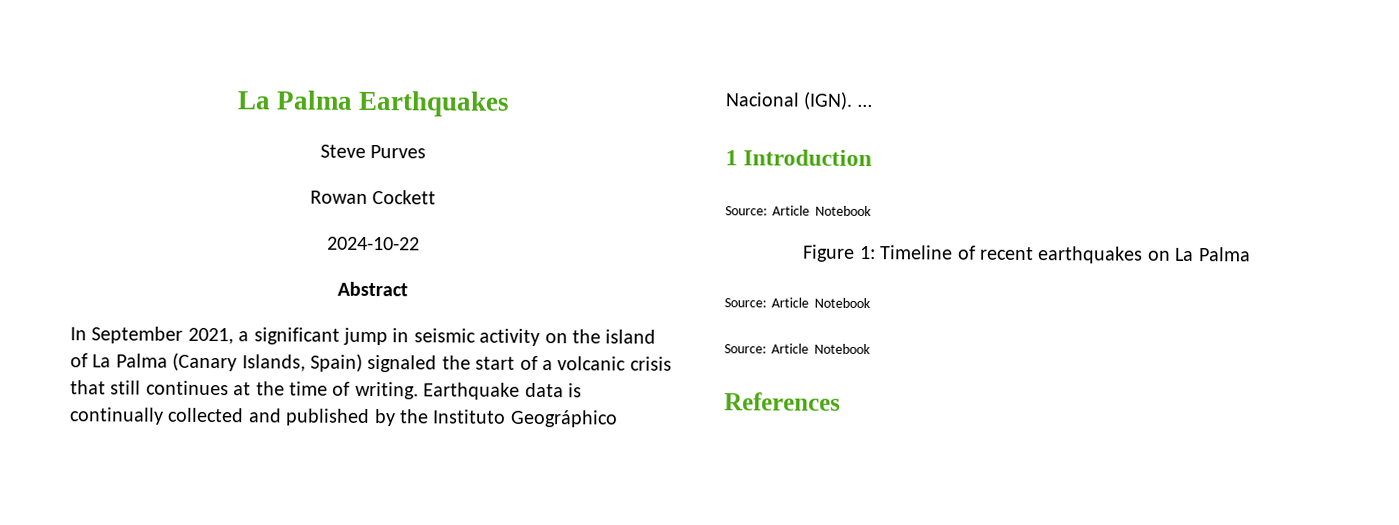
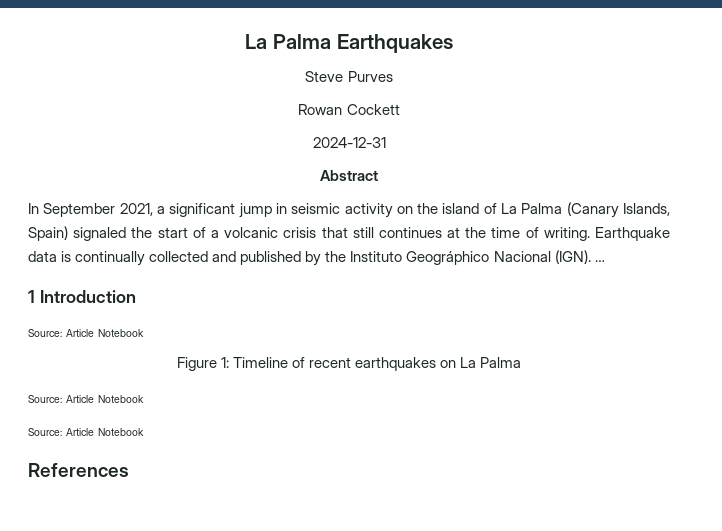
[326,236,420,251] 2024-10-22 -> [312,137,386,148] 2024-12-31

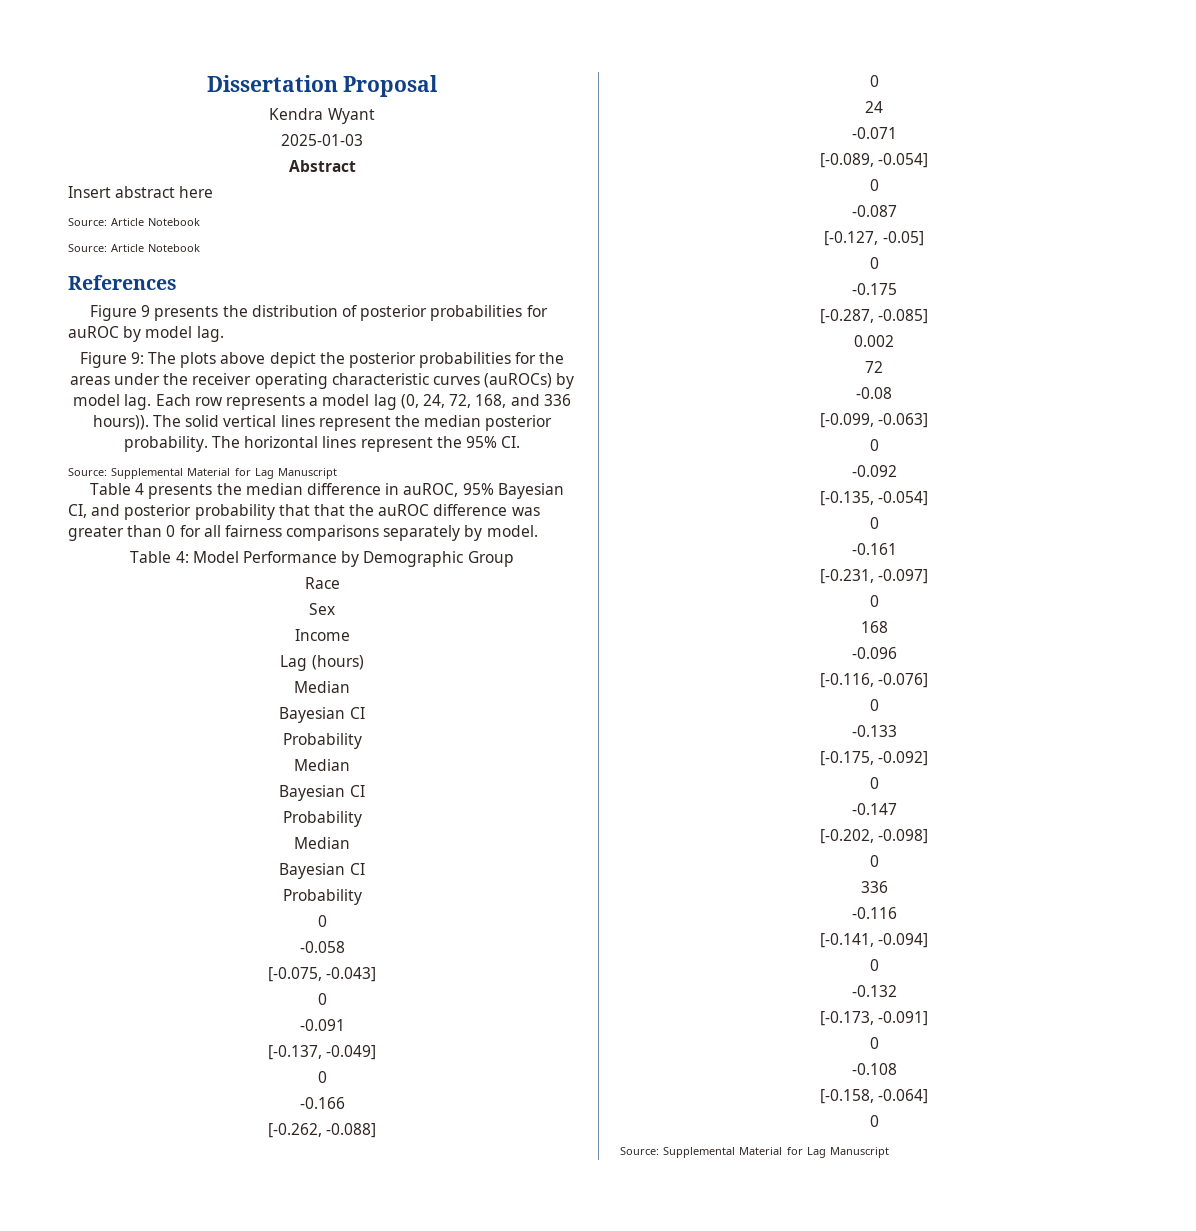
[245,34,453,53] [305,71,393,82] [298,104,400,115] [312,137,386,148] [320,170,378,181] [28,202,670,218] [28,226,670,241] [28,250,605,266] [28,290,136,303] [28,329,145,337] [176,357,522,371] La Palma Earthquakes // Steve Purves // Rowan Cockett // 2024-12-31 // Abstract // In September 2021, a significant jump in seismic activity on the island of La Palma (Canary Islands, Spain) signaled the start of a volcanic crisis that still continues at the time of writing. Earthquake data is continually collected and published by the Instituto Geográphico Nacional (IGN). … // 1 Introduction // Source: Article Notebook // Figure 1: Timeline of recent earthquakes on La Palma -> [206,75,439,97] [269,108,375,124] [281,134,363,146] [288,160,356,172] [68,186,214,198] Dissertation Proposal // Kendra Wyant // 2025-01-03 // Abstract // Insert abstract here
(129, 470) none -> [90,305,548,321] [68,326,224,342] [79,352,565,368] [69,373,575,389] [73,394,571,410] [92,415,553,431] [123,436,521,452] [68,468,337,479] [90,483,564,499] [68,504,540,520] [68,525,538,541] [130,551,514,567] [304,577,340,589] [309,603,335,615] [294,629,350,641] [280,655,364,671] [294,681,350,693] [279,707,365,723] [282,733,362,749] [294,759,350,771] [279,785,365,801] [282,811,362,827] [294,837,350,849] [279,863,365,879] [282,889,362,905] [317,915,327,927] [299,941,345,953] [267,967,377,982] [317,993,327,1005] [299,1019,345,1031] [267,1045,377,1060] [317,1071,327,1083] [299,1097,345,1109] [267,1123,377,1138] [869,75,879,87] [865,101,883,113] [851,127,897,139] [819,153,929,168] [869,179,879,191] [851,205,897,217] [824,231,924,246] [869,257,879,269] [851,283,897,295] [819,309,929,324] [854,335,894,347] [865,361,883,373] [856,387,892,399] [819,413,929,428] [869,439,879,451] [851,465,897,477] [819,491,929,506] [869,517,879,529] [851,543,897,555] [819,569,929,584] [869,595,879,607] [860,621,888,633] [851,647,897,659] [819,673,929,688] [869,699,879,711] [851,725,897,737] [819,751,929,766] [869,777,879,789] [851,803,897,815] [819,829,929,844] [869,855,879,867] [860,881,888,893] [851,907,897,919] [819,933,929,948] [869,959,879,971] [851,985,897,997] [819,1011,929,1026] [869,1037,879,1049] [851,1063,897,1075] [819,1089,929,1104] [869,1115,879,1127] [620,1147,889,1158] // Figure 9 presents the distribution of posterior probabilities for auROC by model lag. // Figure 9: The plots above depict the posterior probabilities for the areas under the receiver operating characteristic curves (auROCs) by model lag. Each row represents a model lag (0, 24, 72, 168, and 336 hours)). The solid vertical lines represent the median posterior probability. The horizontal lines represent the 95% CI. // Source: Supplemental Material for Lag Manuscript // Table 4 presents the median difference in auROC, 95% Bayesian CI, and posterior probability that that the auROC difference was greater than 0 for all fairness comparisons separately by model. // Table 4: Model Performance by Demographic Group // Race // Sex // Income // Lag (hours) // Median // Bayesian CI // Probability // Median // Bayesian CI // Probability // Median // Bayesian CI // Probability // 0 // -0.058 // [-0.075, -0.043] // 0 // -0.091 // [-0.137, -0.049] // 0 // -0.166 // [-0.262, -0.088] // 0 // 24 // -0.071 // [-0.089, -0.054] // 0 // -0.087 // [-0.127, -0.05] // 0 // -0.175 // [-0.287, -0.085] // 0.002 // 72 // -0.08 // [-0.099, -0.063] // 0 // -0.092 // [-0.135, -0.054] // 0 // -0.161 // [-0.231, -0.097] // 0 // 168 // -0.096 // [-0.116, -0.076] // 0 // -0.133 // [-0.175, -0.092] // 0 // -0.147 // [-0.202, -0.098] // 0 // 336 // -0.116 // [-0.141, -0.094] // 0 // -0.132 // [-0.173, -0.091] // 0 // -0.108 // [-0.158, -0.064] // 0 // Source: Supplemental Material for Lag Manuscript

